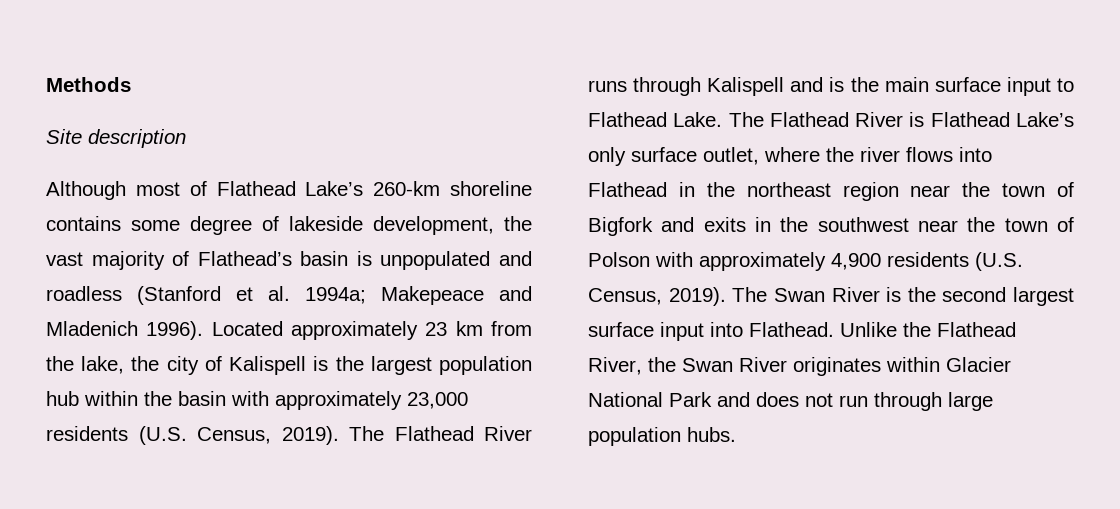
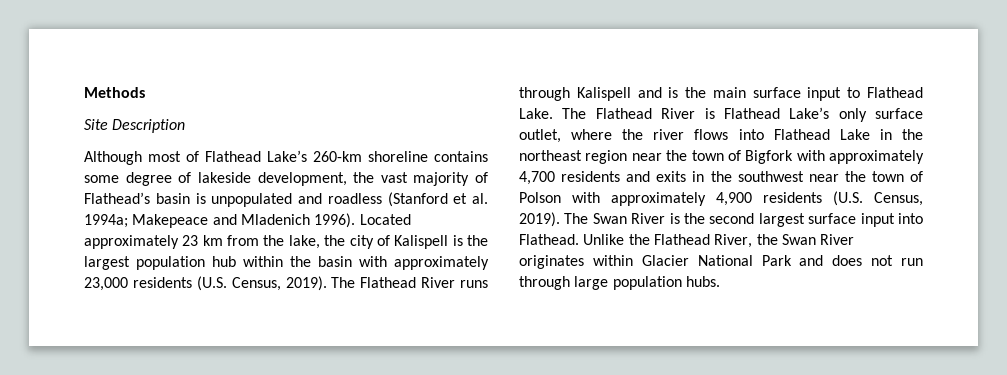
[88,129,186,148] description -> [112,119,186,133] Description
(667, 189) none -> [839,129,870,140] Lake
(653, 226) none -> [796,150,924,164] [519,171,621,185] with approximately 4,700 residents

